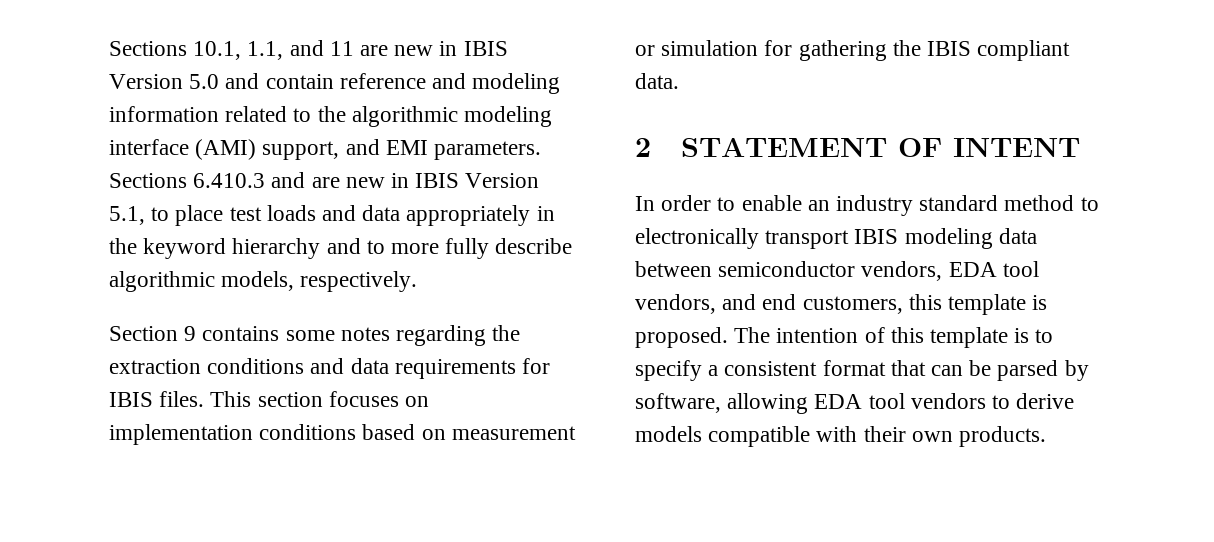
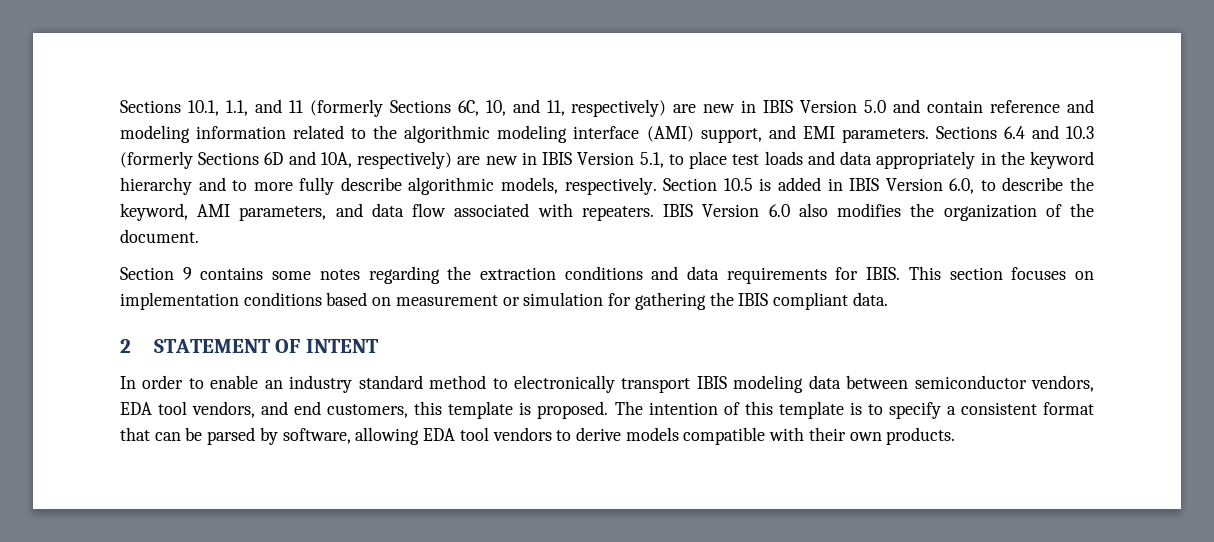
(354, 48) none -> [309,99,667,117] (formerly Sections 6C, 10, and 11, respectively)
[193,172,306,188] 6.410.3 and -> [1003,125,1094,139] [120,151,453,169] 6.4 and 10.3 (formerly Sections 6D and 10A, respectively)
(418, 281) none -> [663,177,1094,194] [120,203,1095,221] [120,229,199,243] Section 10.5 is added in IBIS Version 6.0, to describe the keyword, AMI parameters, and data flow associated with repeaters. IBIS Version 6.0 also modifies the organization of the document.
[109,391,205,407] IBIS files. -> [866,267,901,280] IBIS.

